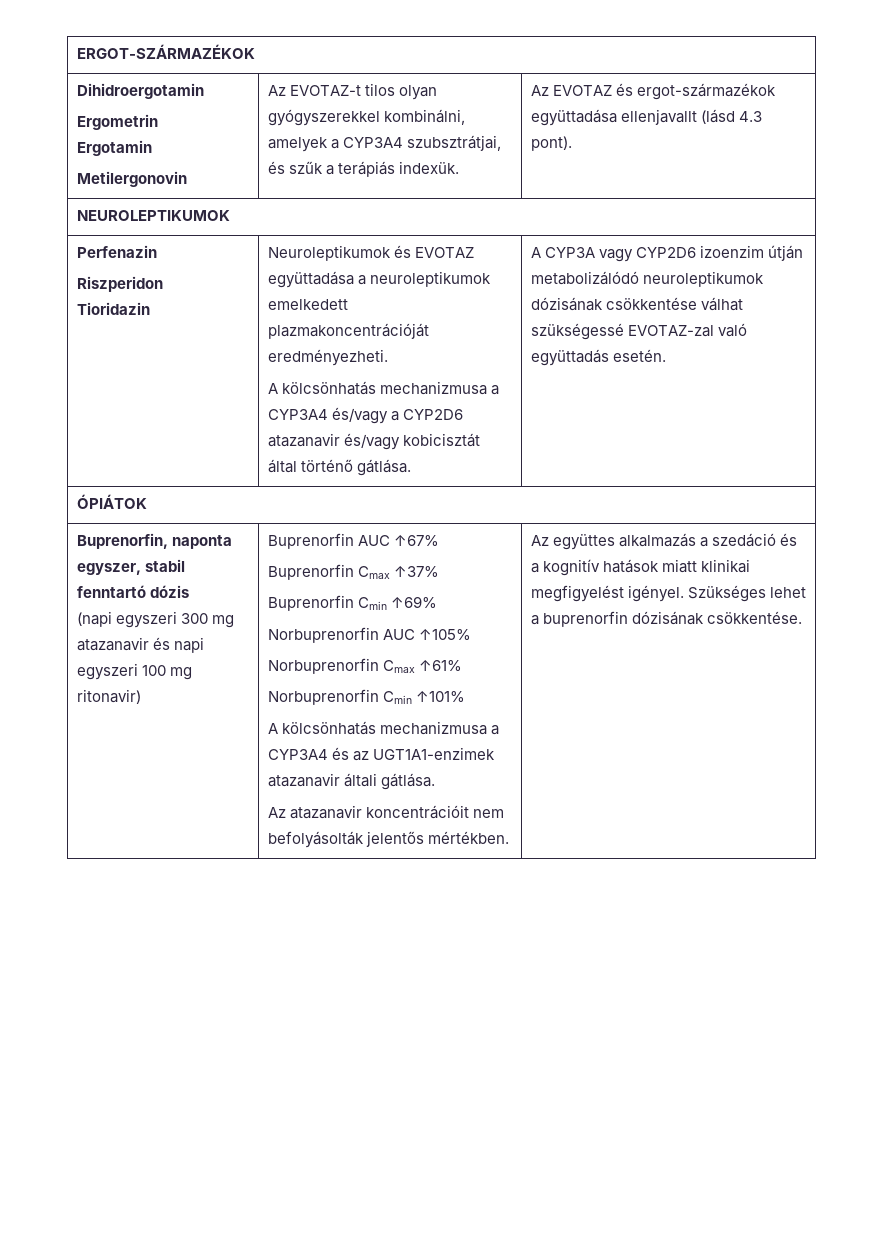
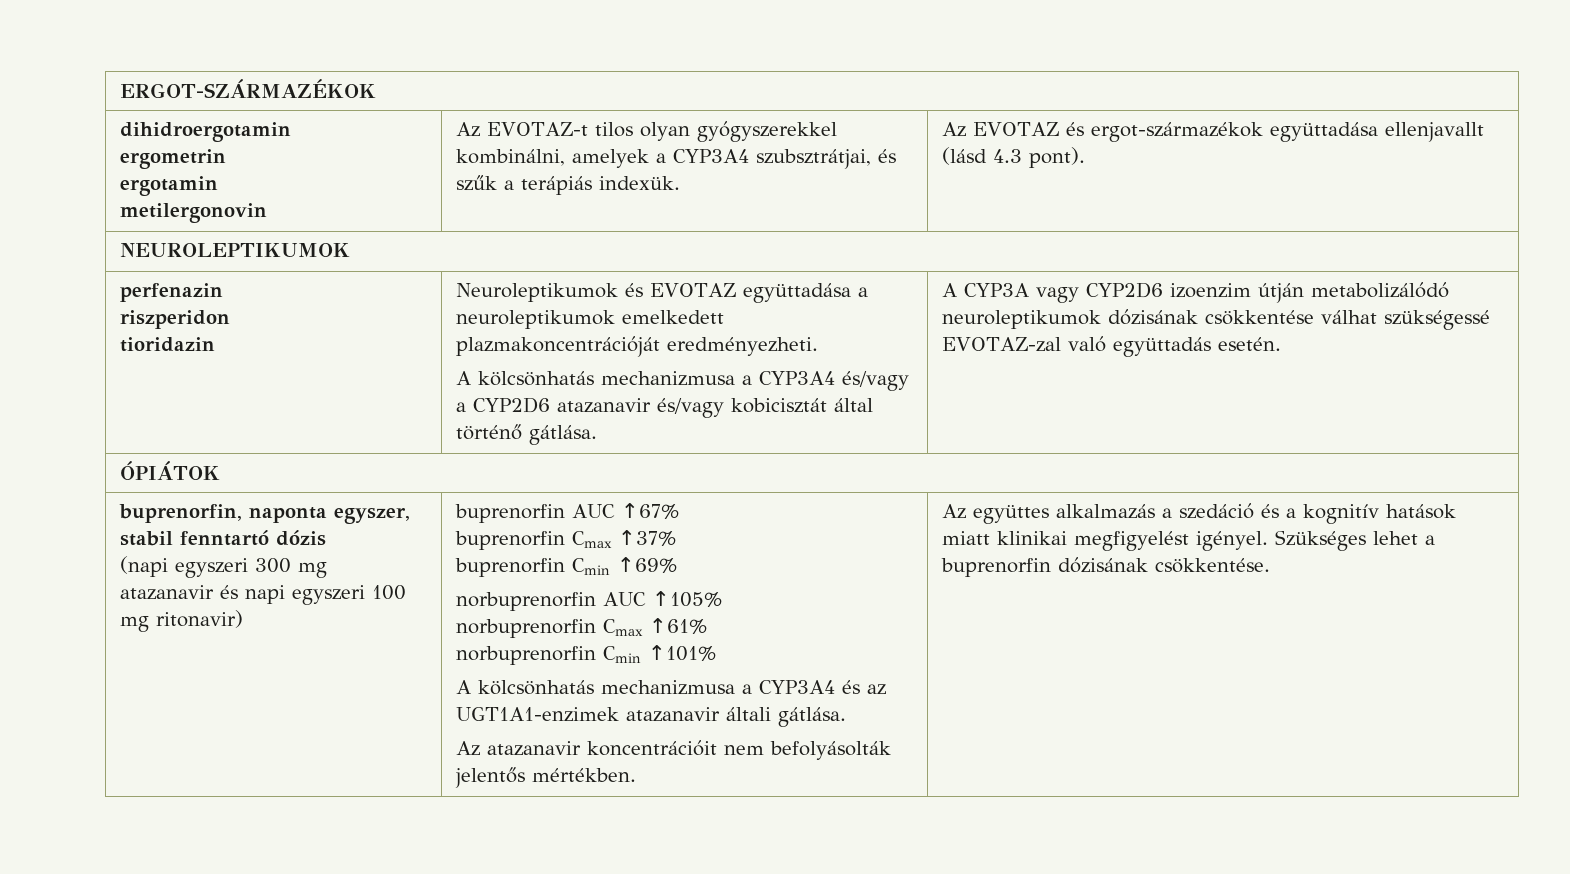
[76,83,204,99] [76,114,158,130] [76,140,152,156] [76,171,187,187] Dihidroergotamin // Ergometrin // Ergotamin // Metilergonovin -> [120,122,292,142] [120,149,227,169] [120,176,219,196] [120,203,268,223] dihidroergotamin // ergometrin // ergotamin // metilergonovin
[76,245,157,258] [76,276,163,292] [76,302,150,315] Perfenazin // Riszperidon // Tioridazin -> [120,283,224,302] [120,310,231,329] [120,337,216,352] perfenazin // riszperidon // tioridazin
[76,533,168,549] Buprenorfin, -> [119,504,243,523] buprenorfin,
[267,533,354,549] Buprenorfin -> [455,504,566,523] buprenorfin
[267,564,354,580] Buprenorfin -> [455,531,566,550] buprenorfin
[267,595,354,611] Buprenorfin -> [455,558,566,577] buprenorfin
[267,627,379,643] Norbuprenorfin -> [456,592,597,611] norbuprenorfin
[267,658,379,674] Norbuprenorfin -> [456,619,597,638] norbuprenorfin
[267,689,379,705] Norbuprenorfin -> [456,646,597,665] norbuprenorfin

